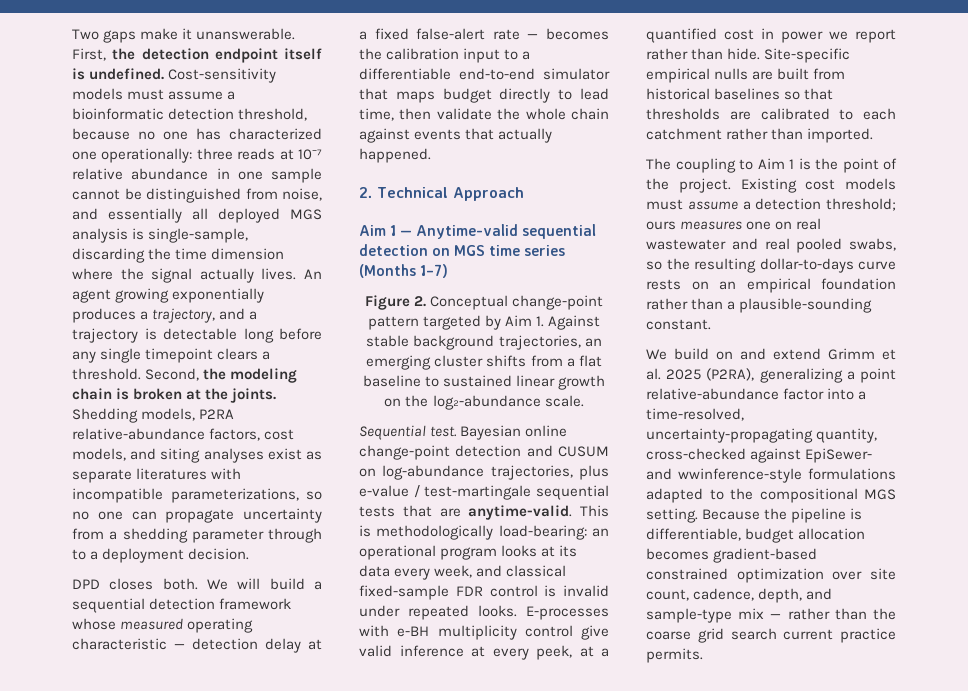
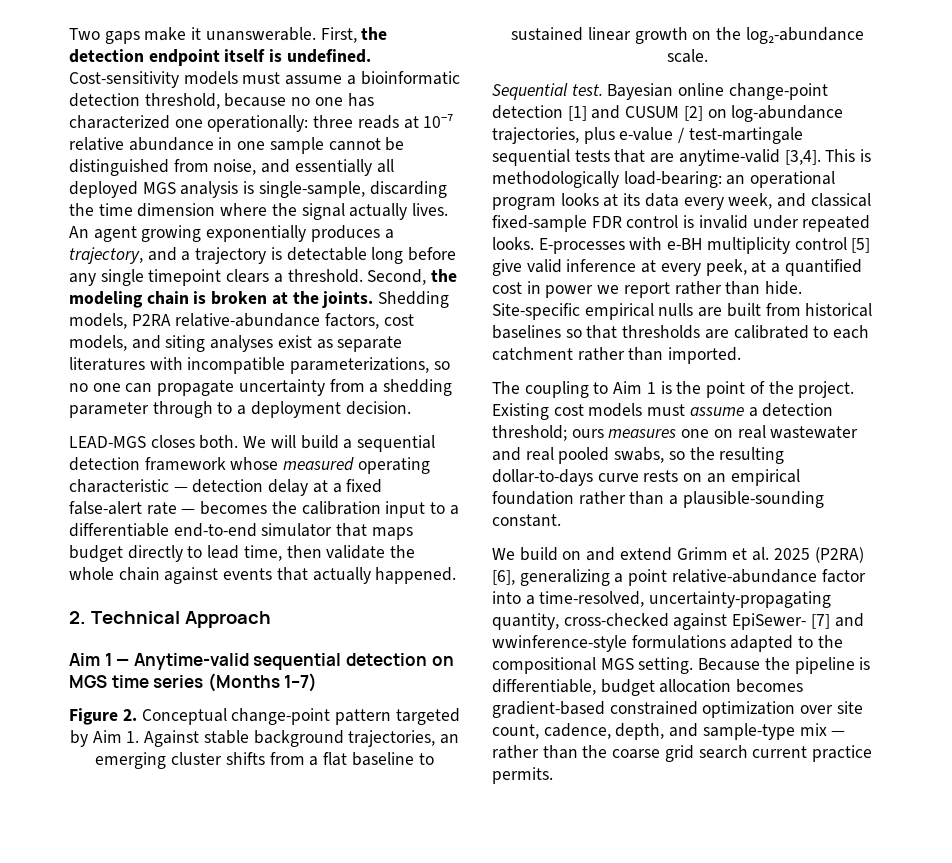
[72,579,100,589] DPD -> [69,436,146,448] LEAD-MGS
(522, 451) none -> [567,106,587,121] [1]
(609, 451) none -> [683,106,703,121] [2]
[468,505,573,520] anytime-valid. -> [678,149,821,166] anytime-valid [3,4].
(573, 631) none -> [851,238,871,253] [5]
[706,368,755,381] (P2RA), -> [814,547,864,563] [492,570,515,585] (P2RA) [6],
(873, 455) none -> [810,614,830,629] [7]

